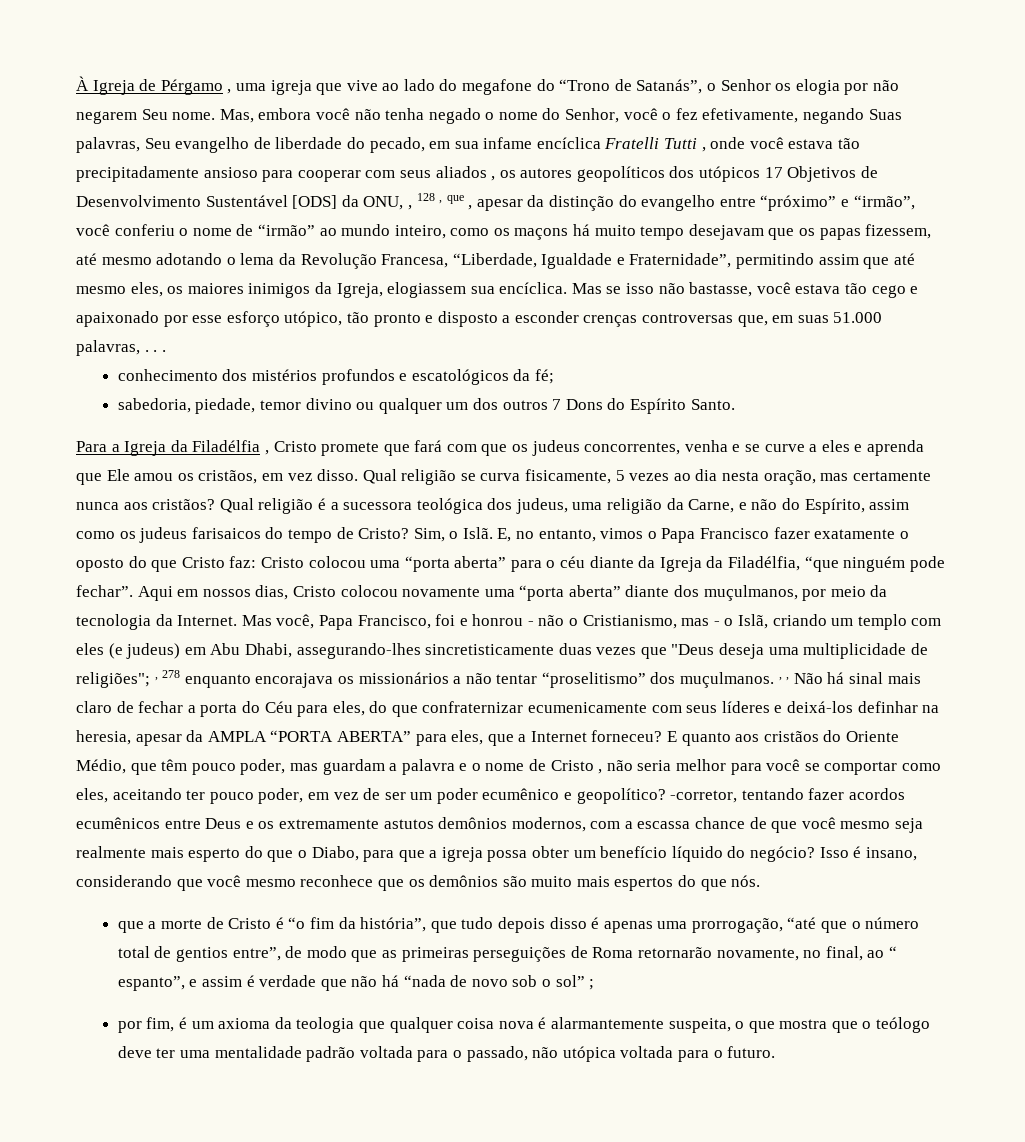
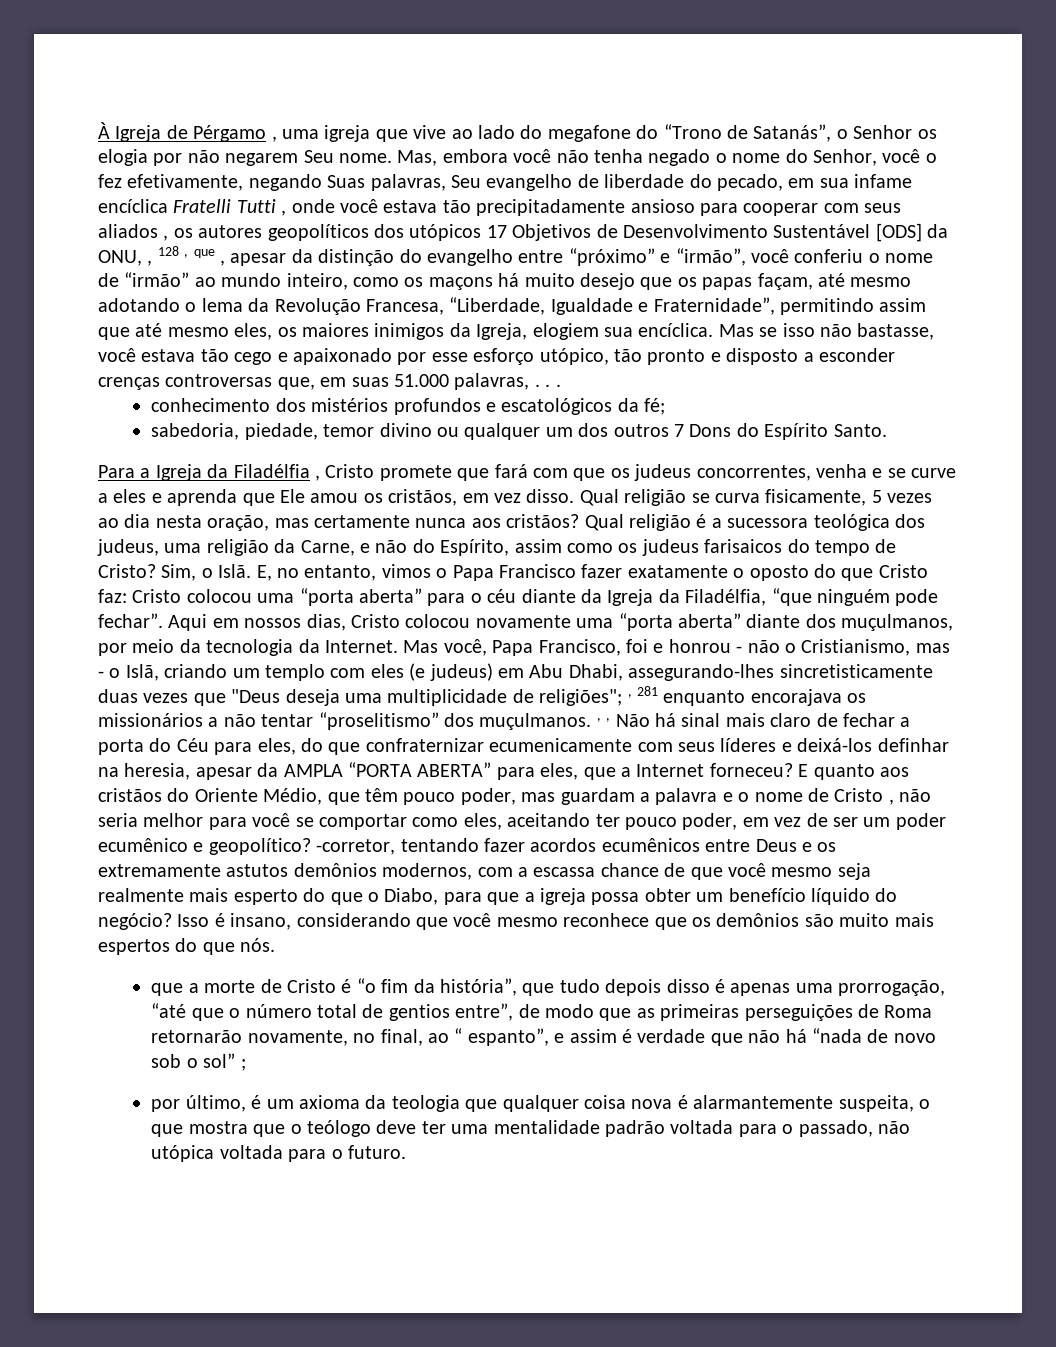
[640,224,764,240] tempo desejavam -> [579,273,635,290] desejo
[865,224,932,239] fizessem, -> [757,273,813,290] façam,
[387,282,467,298] elogiassem -> [532,323,599,340] elogiem
[162,670,181,678] 278 -> [636,686,658,696] 281
[146,1017,175,1032] fim, -> [185,1095,246,1112] último,

